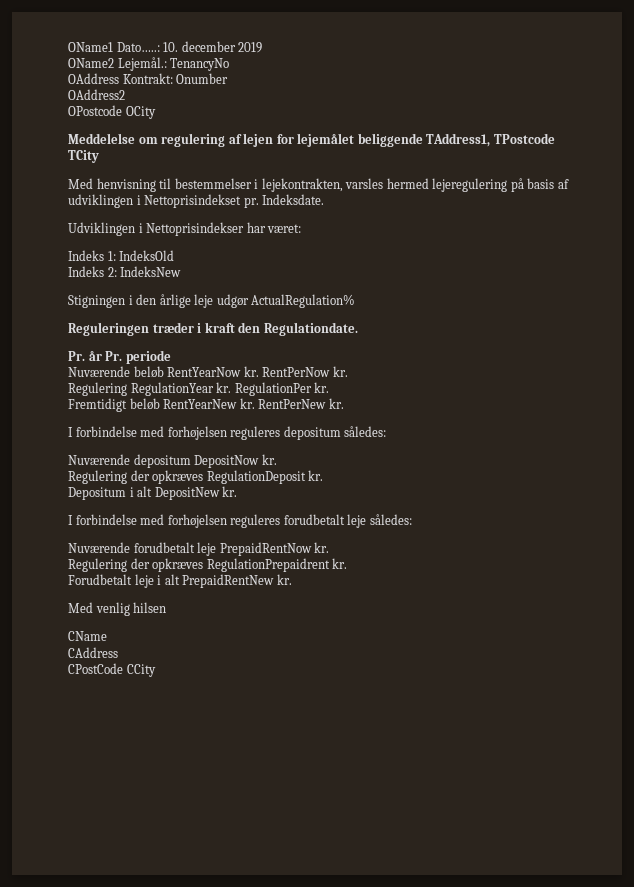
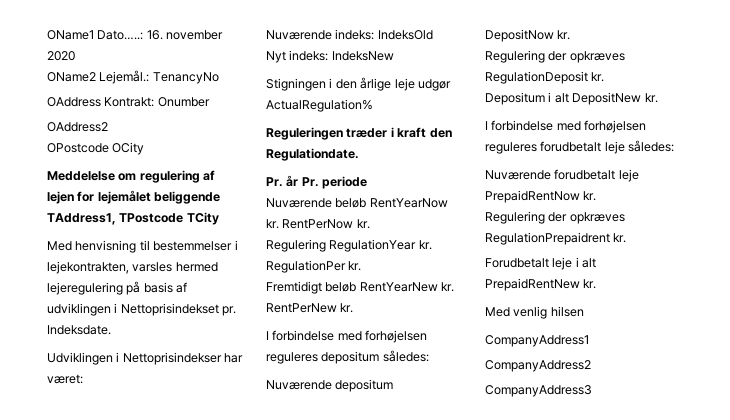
[163,41,263,53] 10. december 2019 -> [146,30,224,40] [47,51,75,61] 16. november 2020
[68,250,116,261] Indeks 1: -> [266,29,375,40] Nuværende indeks:
[68,266,117,277] Indeks 2: -> [266,50,329,63] Nyt indeks:
[68,631,107,641] [68,647,118,658] [68,663,156,677] CName // CAddress // CPostCode CCity -> [485,335,589,347] [485,360,591,372] [485,385,592,397] CompanyAddress1 // CompanyAddress2 // CompanyAddress3

